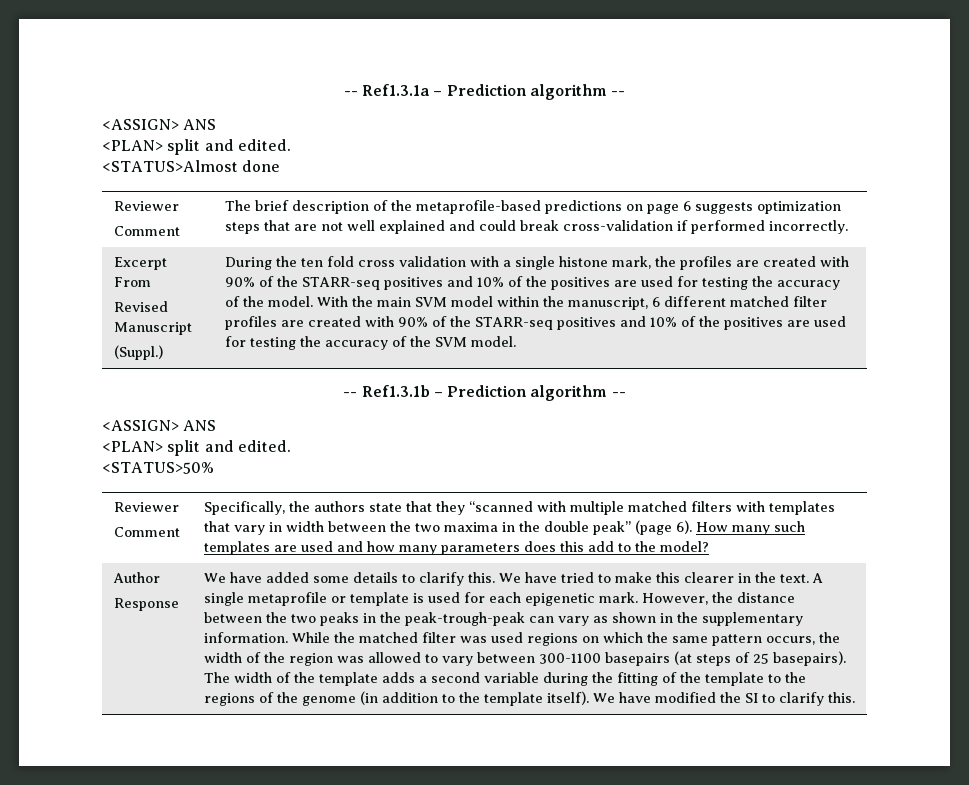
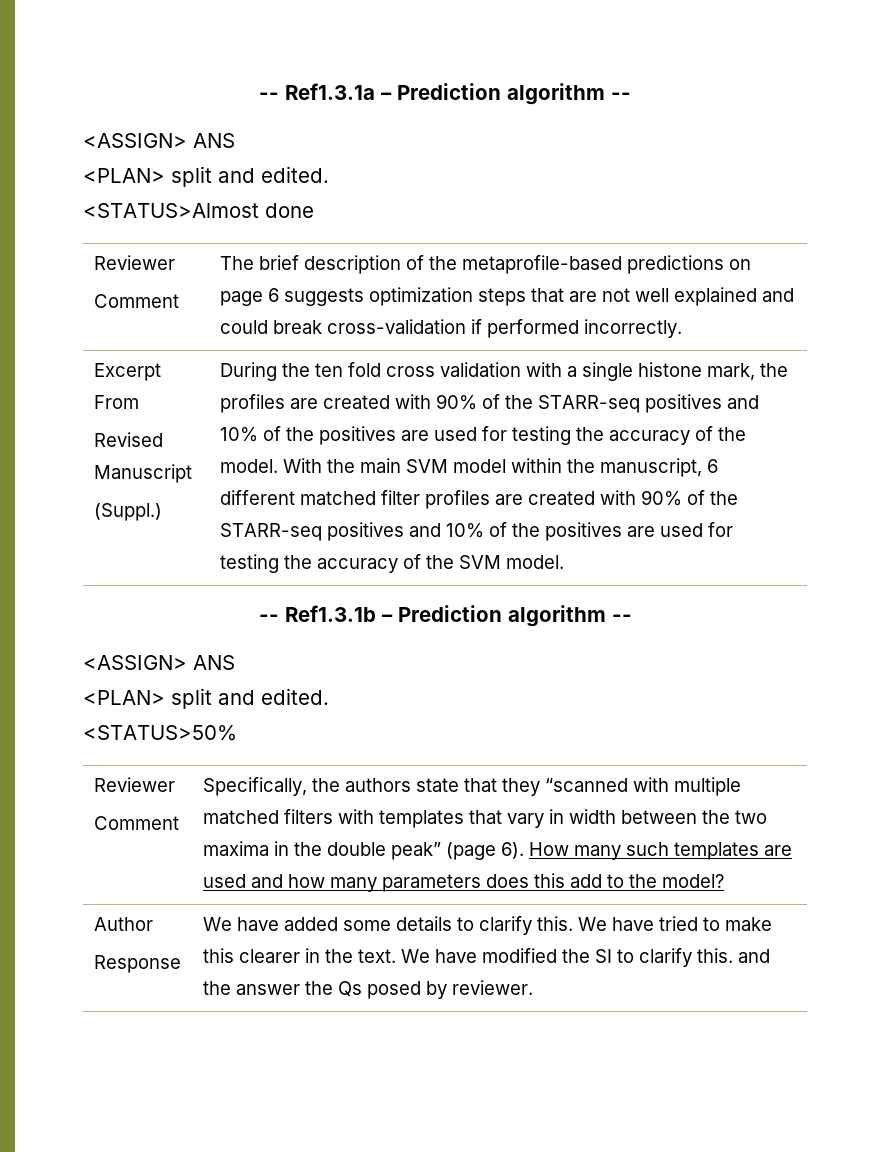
[811,573,823,583] [203,592,795,606] [203,612,803,626] [203,632,840,646] [203,651,846,666] [203,672,806,686] [203,691,589,706] A single metaprofile or template is used for each epigenetic mark. However, the distance between the two peaks in the peak-trough-peak can vary as shown in the supplementary information. While the matched filter was used regions on which the same pattern occurs, the width of the region was allowed to vary between 300-1100 basepairs (at steps of 25 basepairs). The width of the template adds a second variable during the fitting of the template to the regions of the genome (in addition to the template itself). -> (396, 956) none
(855, 697) none -> [737,949,770,963] [202,980,533,999] and the answer the Qs posed by reviewer.

